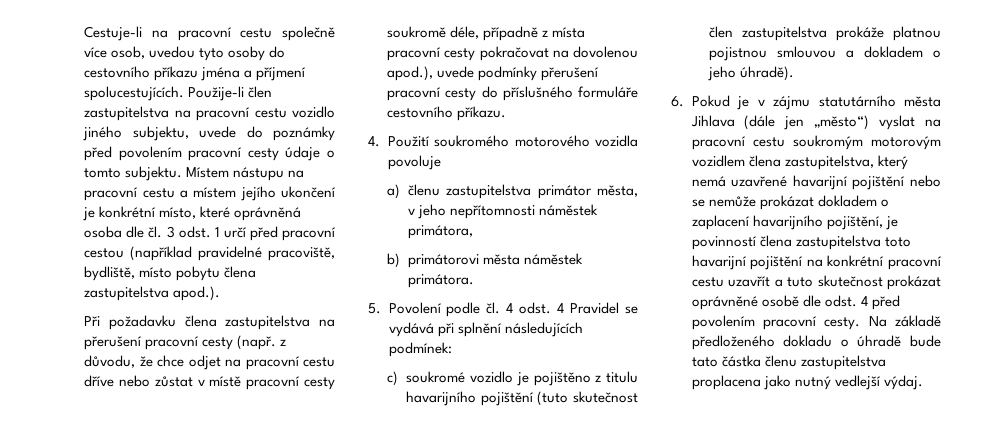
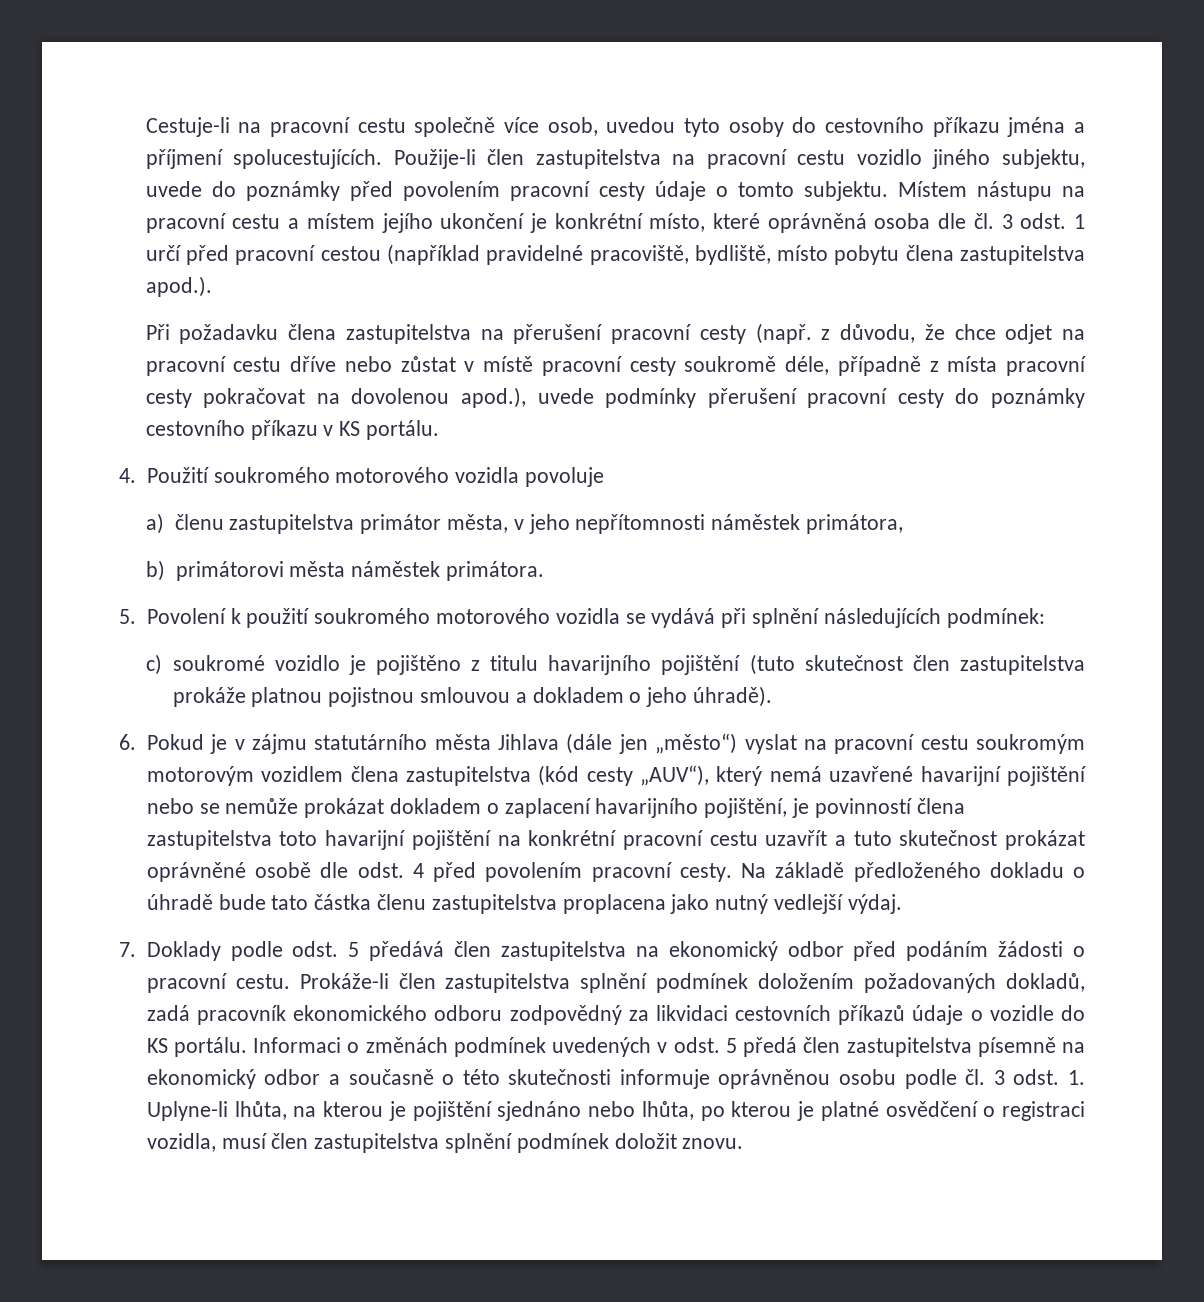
[502,86,638,101] [387,106,507,121] příslušného formuláře cestovního příkazu. -> [991,388,1085,408] [145,420,439,440] poznámky cestovního příkazu v KS portálu.
[446,302,620,317] podle čl. 4 odst. 4 Pravidel -> [230,608,620,628] k použití soukromého motorového vozidla
[784,155,874,170] zastupitelstva, -> [405,765,710,786] zastupitelstva (kód cesty „AUV“),
(923, 382) none -> [119,941,1086,961] [146,973,1085,993] [146,1005,1085,1025] [146,1037,1086,1057] [146,1069,1085,1089] [146,1101,1085,1121] [146,1133,744,1153] // 7. Doklady podle odst. 5 předává člen zastupitelstva na ekonomický odbor před podáním žádosti o pracovní cestu. Prokáže-li člen zastupitelstva splnění podmínek doložením požadovaných dokladů, zadá pracovník ekonomického odboru zodpovědný za likvidaci cestovních příkazů údaje o vozidle do KS portálu. Informaci o změnách podmínek uvedených v odst. 5 předá člen zastupitelstva písemně na ekonomický odbor a současně o této skutečnosti informuje oprávněnou osobu podle čl. 3 odst. 1. Uplyne-li lhůta, na kterou je pojištění sjednáno nebo lhůta, po kterou je platné osvědčení o registraci vozidla, musí člen zastupitelstva splnění podmínek doložit znovu.

